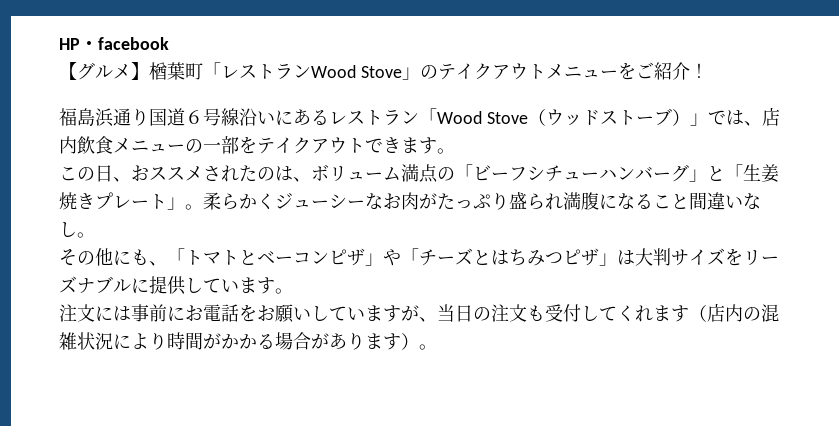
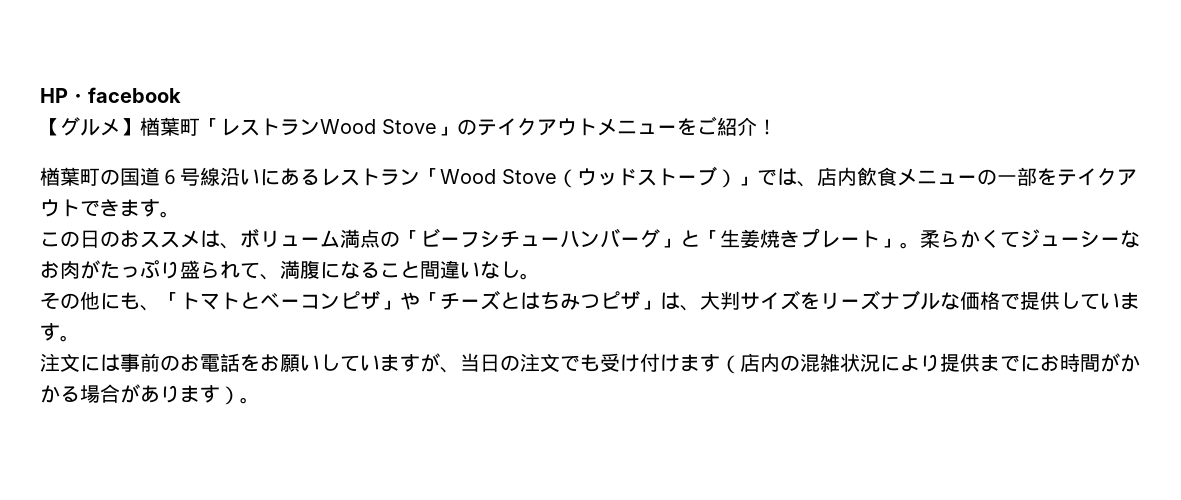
[59,108,149,127] 福島浜通り -> [40,167,120,186] 楢葉町の
[113,177,131,182] 、 -> [100,231,120,247] の
[203,165,275,182] されたの -> (200, 239) none
(275, 201) none -> [1000,231,1020,248] て
(563, 201) none -> [240,262,280,280] て、
(635, 257) none -> [680,305,700,311] 、
[131,278,149,293] に -> [940,291,1020,310] な価格で
[167,306,185,321] に -> [160,355,180,371] の
[527,304,653,322] も受付してくれ -> [560,353,680,372] でも受け付け
(167, 341) none -> [940,353,1060,372] 提供までにお

